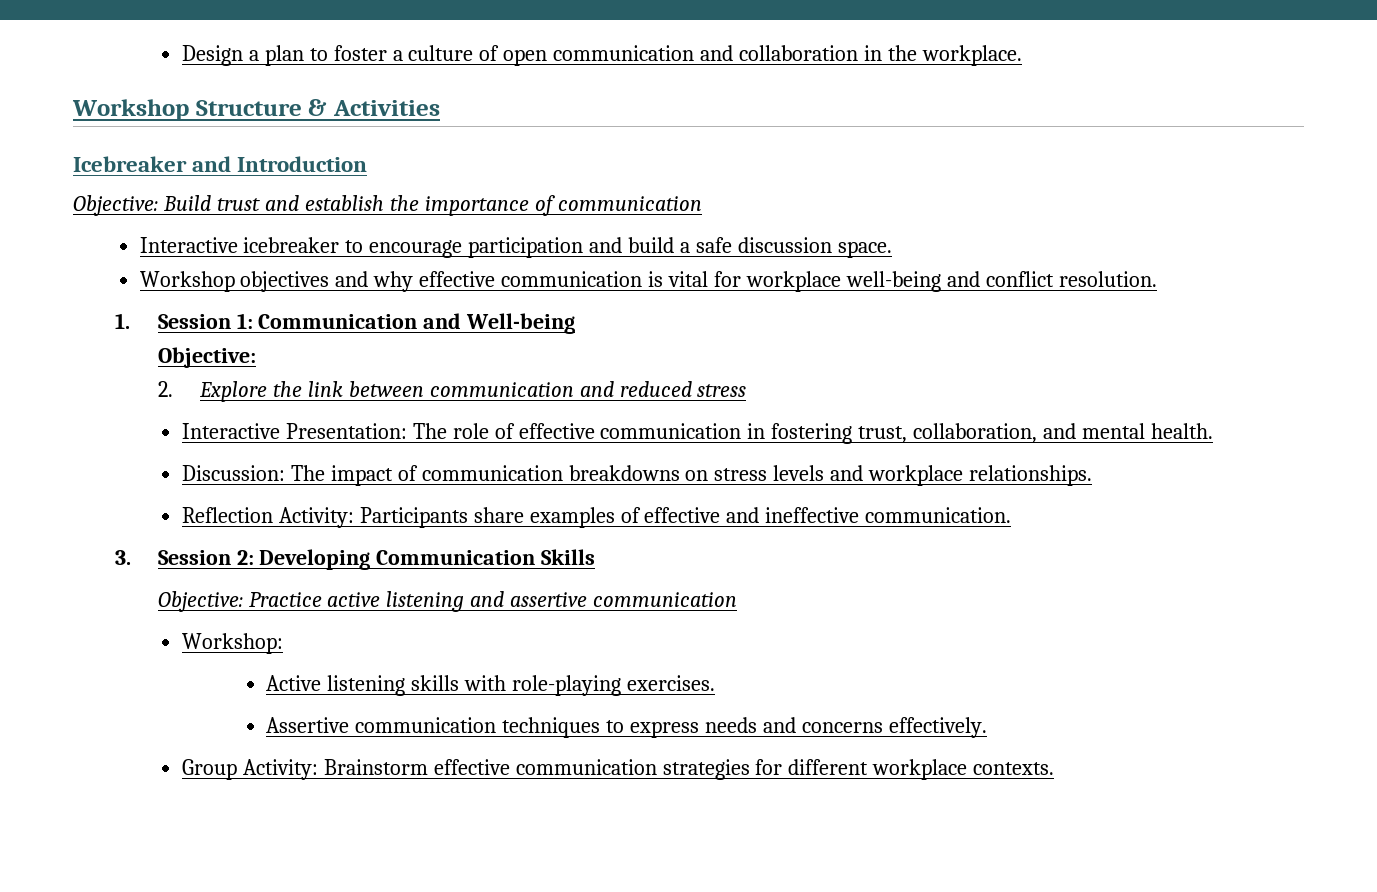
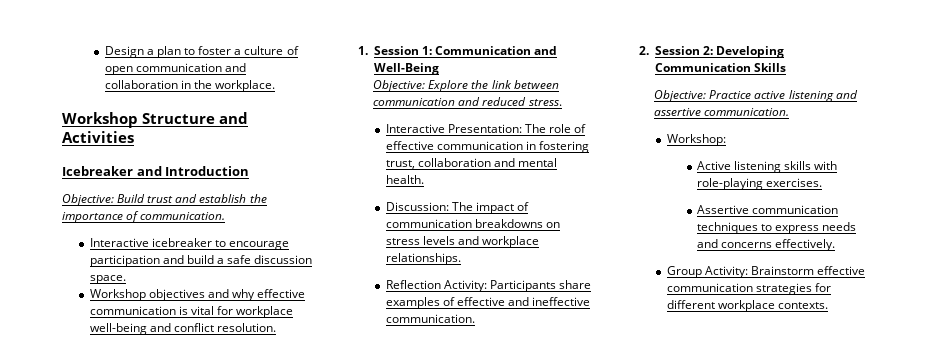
[308,99,328,116] & -> [219,112,248,124] and
[557,196,702,211] communication -> [140,212,226,220] communication.
[466,313,576,334] [157,347,256,368] [157,381,173,397] Well-being // Objective: // 2. -> [373,63,439,75] [373,80,426,92] Well-Being // Objective:
[697,384,747,397] stress -> [528,99,562,106] stress.
[913,423,1038,443] collaboration, -> [417,158,491,167] collaboration
[115,550,132,565] 3. -> [639,46,650,55] 2.
[593,592,738,607] communication -> [704,108,790,116] communication.

